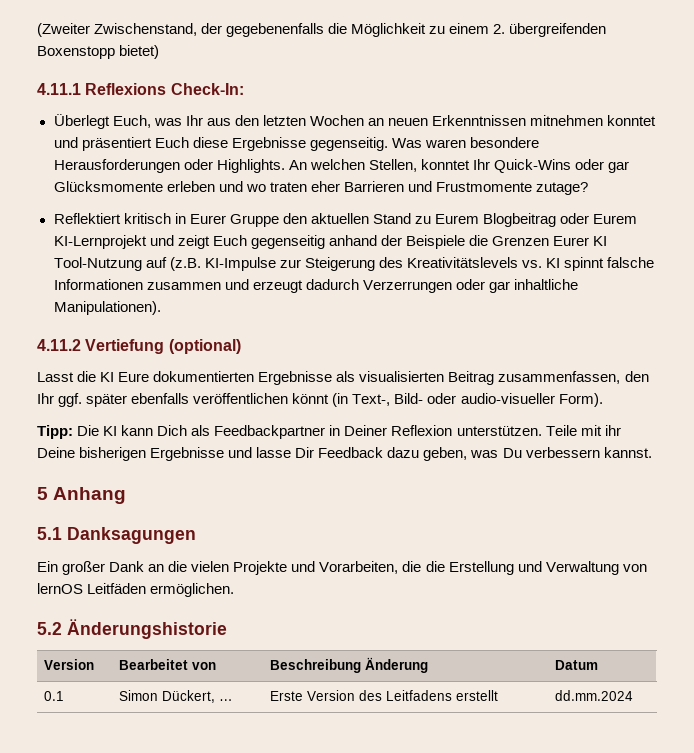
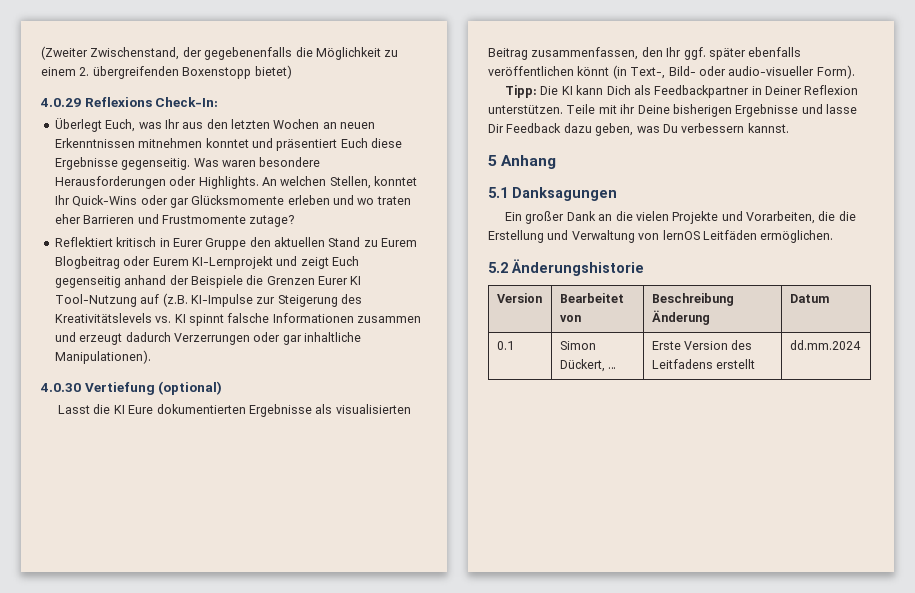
[37,83,81,95] 4.11.1 -> [40,98,81,107] 4.0.29
[37,339,81,351] 4.11.2 -> [40,383,81,392] 4.0.30

